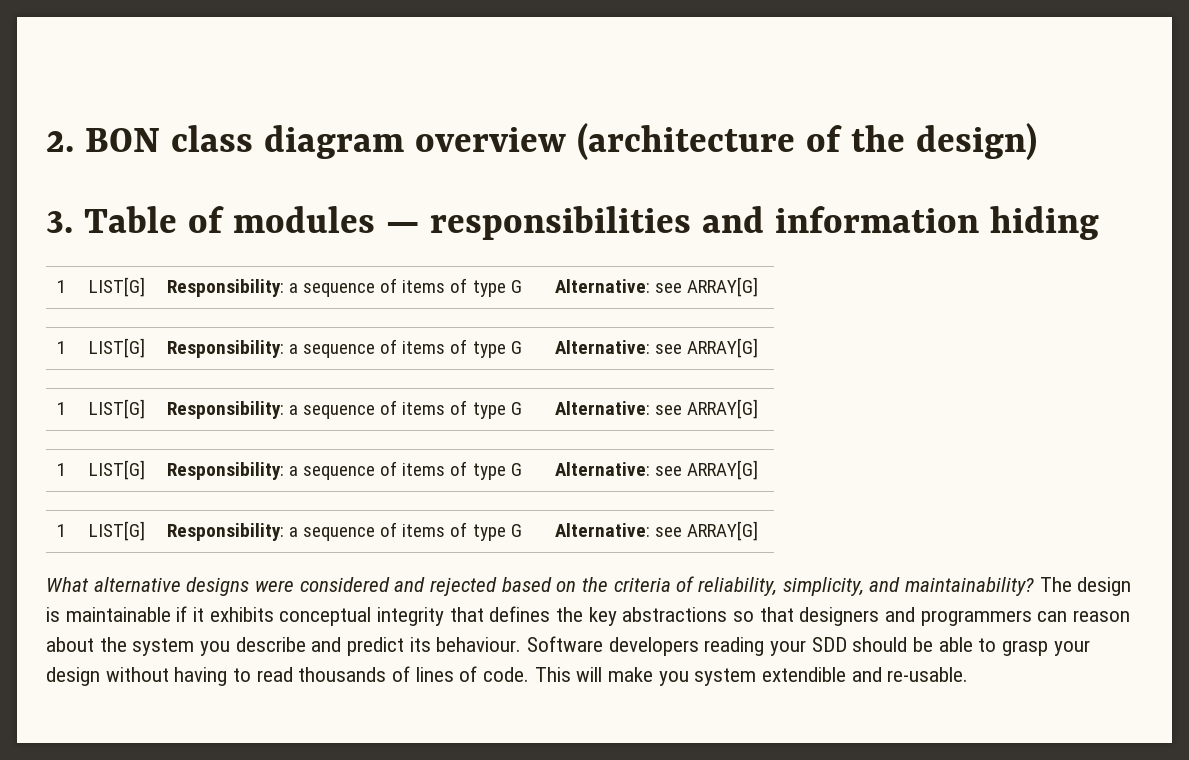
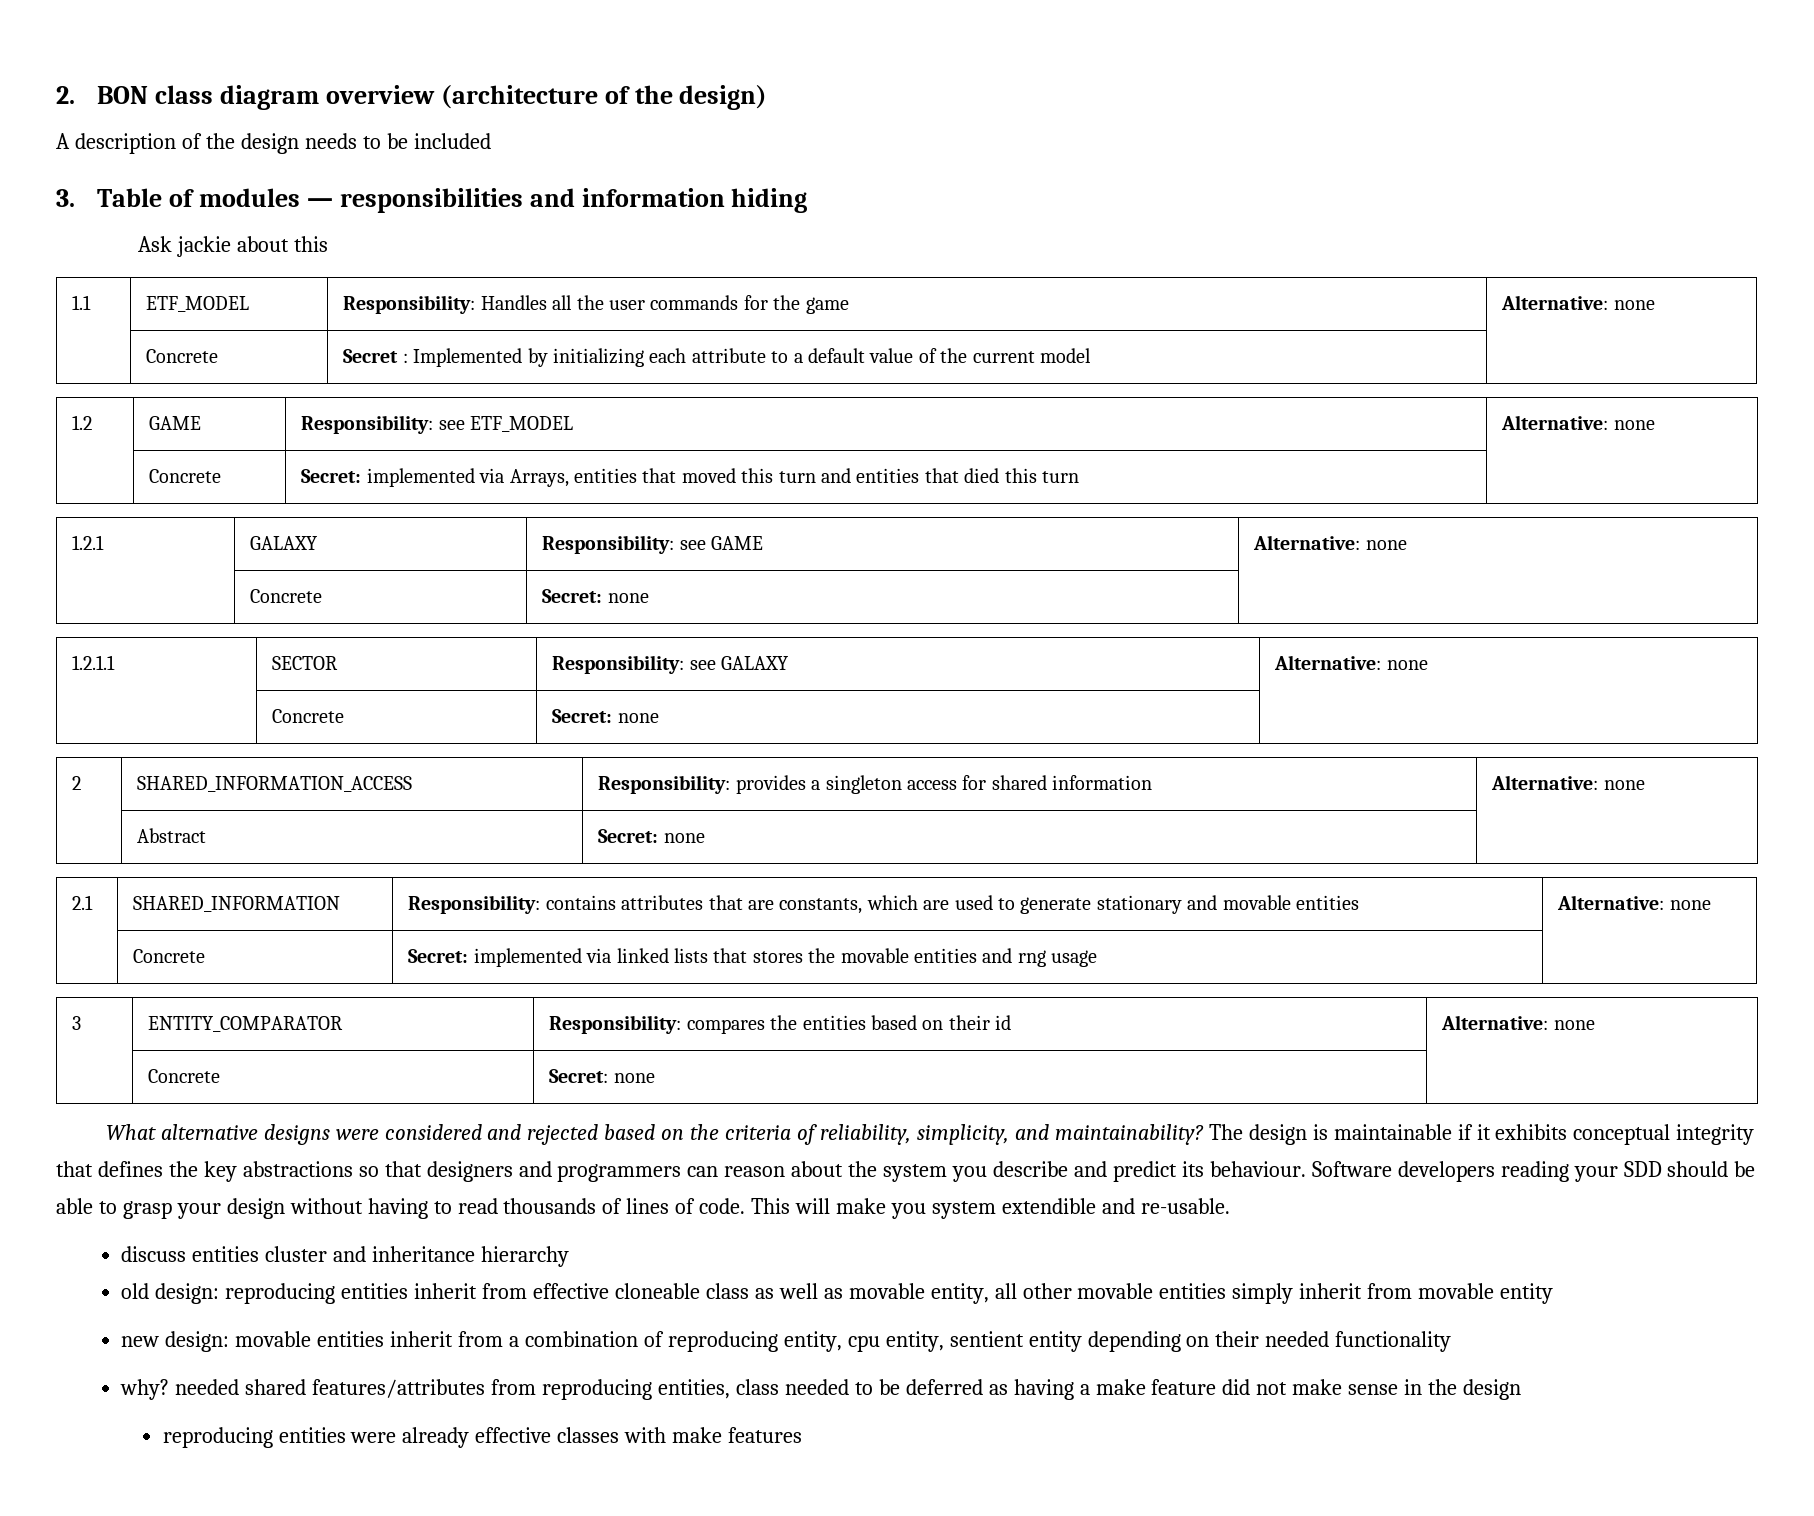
(1037, 142) none -> [56,133,491,154] // A description of the design needs to be included
[56,280,66,293] [88,277,145,297] [166,278,522,297] [554,277,759,297] [56,341,66,354] [88,338,145,358] [166,339,522,358] [554,338,759,358] [56,402,66,415] [88,399,145,419] [166,400,522,419] [554,399,759,419] [56,463,66,476] [88,460,145,480] [166,461,522,480] [554,460,759,480] [56,524,66,537] [88,521,145,541] [166,522,522,541] [554,521,759,541] // 1 | LIST[G] | Responsibility: a sequence of items of type G | Alternative: see ARRAY[G] // 1 | LIST[G] | Responsibility: a sequence of items of type G | Alternative: see ARRAY[G] // 1 | LIST[G] | Responsibility: a sequence of items of type G | Alternative: see ARRAY[G] // 1 | LIST[G] | Responsibility: a sequence of items of type G | Alternative: see ARRAY[G] // 1 | LIST[G] | Responsibility: a sequence of items of type G | Alternative: see ARRAY[G] -> [138,236,329,257] [72,295,92,310] [146,296,250,312] [343,295,849,314] [1501,295,1655,310] [146,349,219,363] [343,348,1091,367] [72,415,93,430] [149,416,202,430] [301,415,574,434] [1501,415,1655,430] [149,469,222,483] [301,468,1079,487] [72,535,105,550] [250,536,319,550] [542,535,764,554] [1253,535,1407,550] [250,589,323,603] [542,589,649,603] [72,655,116,670] [272,656,339,670] [552,655,790,674] [1274,655,1428,670] [272,709,345,723] [552,709,659,723] [72,776,82,790] [137,776,413,792] [598,775,1153,794] [1491,775,1645,790] [137,828,207,843] [598,829,705,843] [72,895,94,910] [133,896,341,912] [408,895,1359,914] [1557,895,1711,910] [133,949,206,963] [408,948,1098,967] [72,1016,82,1030] [148,1016,344,1032] [549,1015,1012,1034] [1441,1015,1595,1030] [148,1069,221,1083] [549,1069,655,1083] // Ask jackie about this // 1.1 | ETF_MODEL | Responsibility: Handles all the user commands for the game | Alternative: none // | Concrete | Secret : Implemented by initializing each attribute to a default value of the current model | // 1.2 | GAME | Responsibility: see ETF_MODEL | Alternative: none // | Concrete | Secret: implemented via Arrays, entities that moved this turn and entities that died this turn | // 1.2.1 | GALAXY | Responsibility: see GAME | Alternative: none // | Concrete | Secret: none | // 1.2.1.1 | SECTOR | Responsibility: see GALAXY | Alternative: none // | Concrete | Secret: none | // 2 | SHARED_INFORMATION_ACCESS | Responsibility: provides a singleton access for shared information | Alternative: none // | Abstract | Secret: none | // 2.1 | SHARED_INFORMATION | Responsibility: contains attributes that are constants, which are used to generate stationary and movable entities | Alternative: none // | Concrete | Secret: implemented via linked lists that stores the movable entities and rng usage | // 3 | ENTITY_COMPARATOR | Responsibility: compares the entities based on their id | Alternative: none // | Concrete | Secret: none |
(969, 674) none -> [121,1246,570,1267] [121,1283,1554,1304] [121,1331,1452,1352] [120,1379,1522,1400] [162,1427,803,1448] // discuss entities cluster and inheritance hierarchy // old design: reproducing entities inherit from effective cloneable class as well as movable entity, all other movable entities simply inherit from movable entity // new design: movable entities inherit from a combination of reproducing entity, cpu entity, sentient entity depending on their needed functionality // why? needed shared features/attributes from reproducing entities, class needed to be deferred as having a make feature did not make sense in the design // reproducing entities were already effective classes with make features

